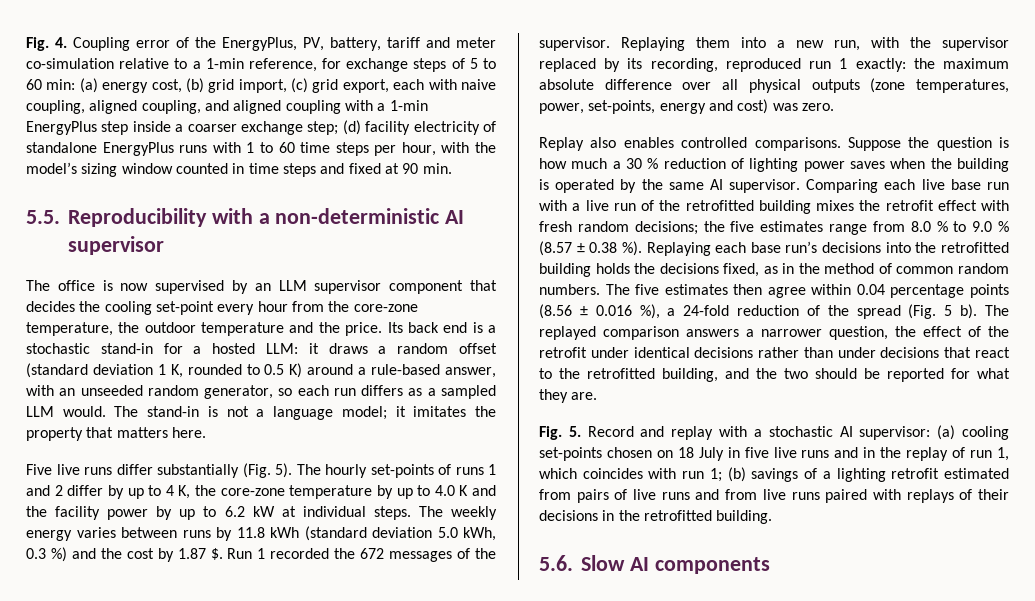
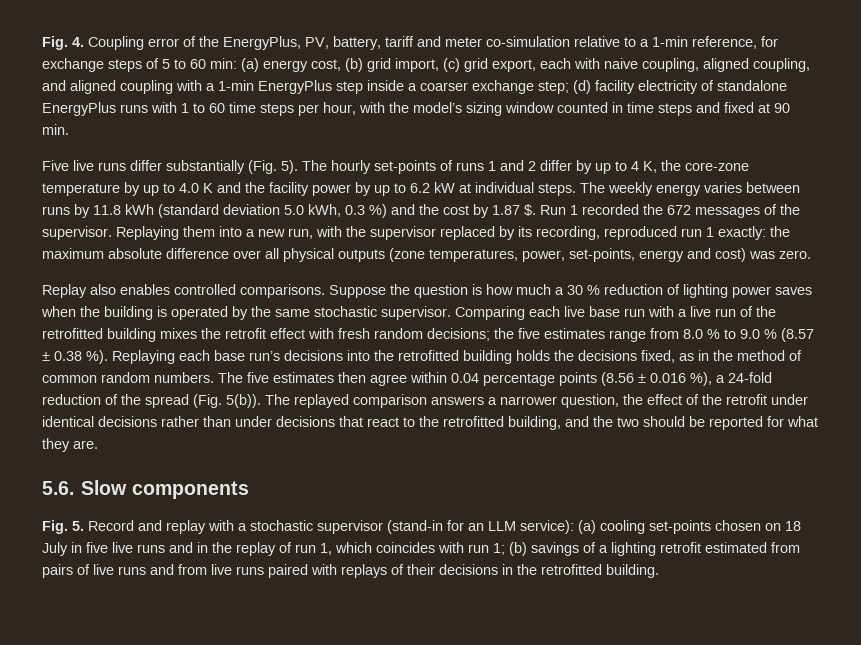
[26,208,465,227] [68,236,164,255] [26,280,498,294] [26,301,418,315] [26,322,497,336] [26,343,498,354] [26,363,497,378] [26,385,496,399] [26,406,497,420] [26,427,206,441] // 5.5. Reproducibility with a non-deterministic AI supervisor // The office is now supervised by an LLM supervisor component that decides the cooling set-point every hour from the core-zone temperature, the outdoor temperature and the price. Its back end is a stochastic stand-in for a hosted LLM: it draws a random offset (standard deviation 1 K, rounded to 0.5 K) around a rule-based answer, with an unseeded random generator, so each run differs as a sampled LLM would. The stand-in is not a language model; it imitates the property that matters here. -> (69, 129) none
[709,179,723,190] AI -> [314,306,377,317] stochastic
[944,304,978,319] 5 b). -> [226,394,261,408] 5(b)).
(598, 396) none -> [42,480,249,499] // 5.6. Slow components
[839,426,931,440] AI supervisor: -> [317,520,574,534] supervisor (stand-in for an LLM service):
[539,555,770,574] // 5.6. Slow AI components -> (659, 571) none

